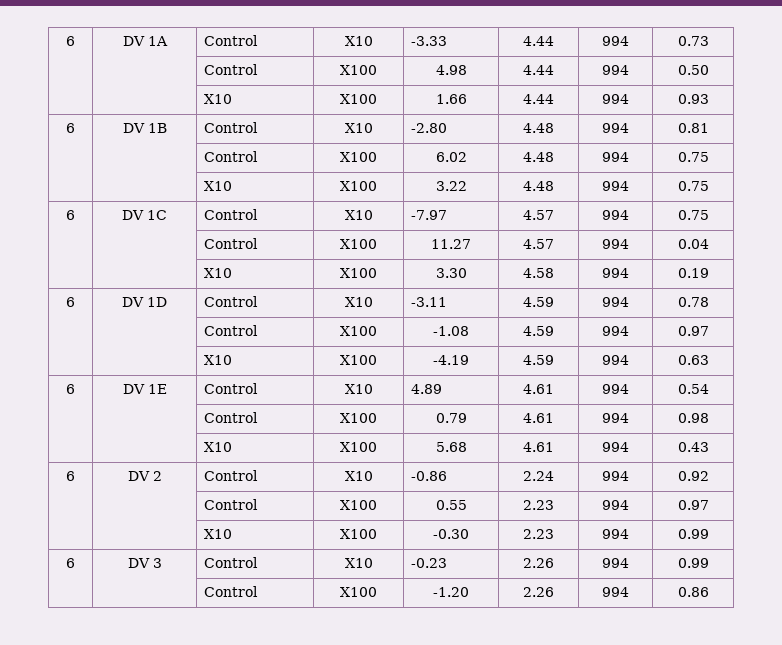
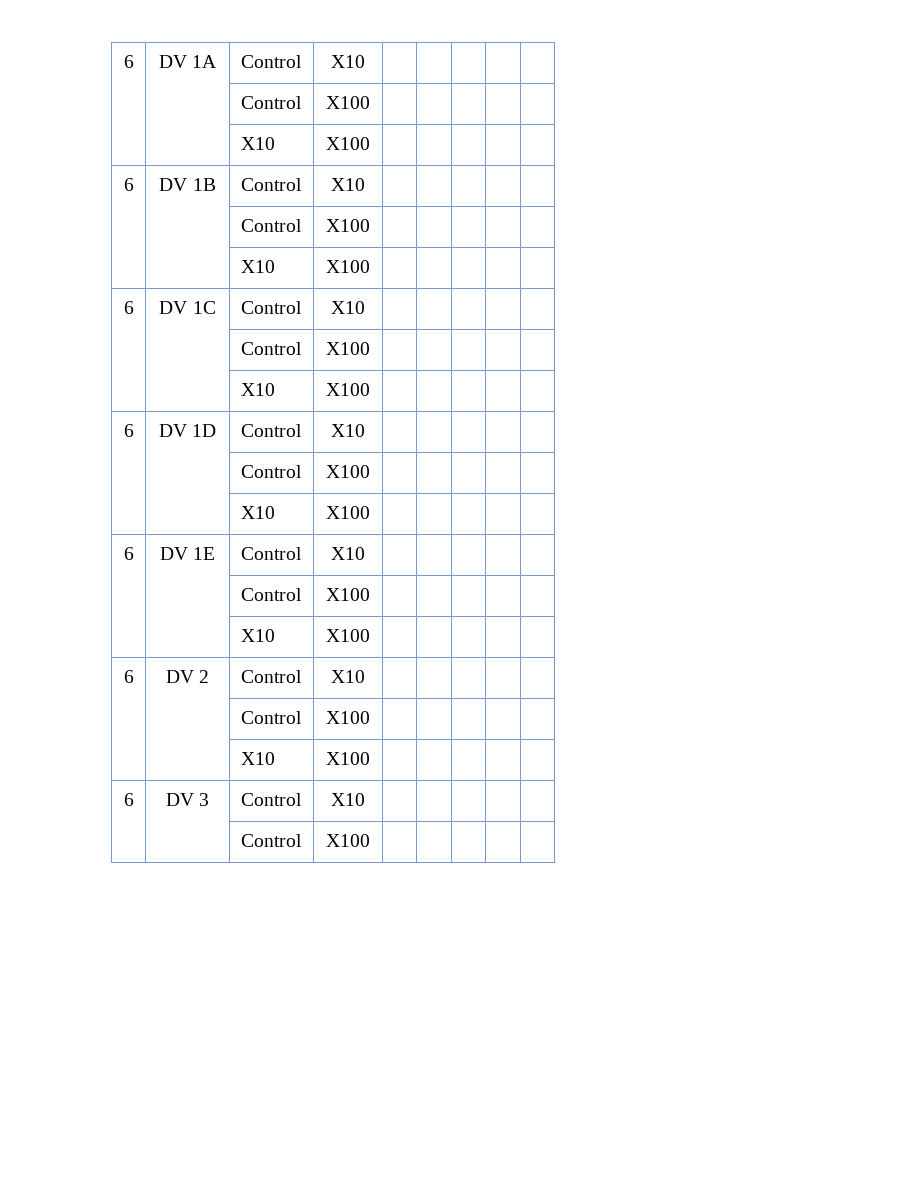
[411,36,448,46] [523,36,554,46] [602,36,629,46] [677,36,709,46] [204,64,259,75] [340,65,377,75] [435,65,467,75] [523,65,554,75] [602,65,629,75] [677,65,709,75] [204,94,233,104] [340,94,377,104] [435,94,467,104] [523,94,554,104] [602,94,629,104] [677,94,709,104] -3.33 | 4.44 | 994 | 0.73 // | | Control | X100 | 4.98 | 4.44 | 994 | 0.50 // | | X10 | X100 | 1.66 | 4.44 | 994 | 0.93 -> [240,96,302,109] [326,96,370,109] [240,137,275,150] [326,137,370,150] | | | | // | | Control | X100 | | | | | // | | X10 | X100 | | | | |
[411,123,448,133] [523,123,554,133] [602,123,629,133] [677,123,709,133] [204,151,259,162] [340,152,377,162] [435,152,467,162] [523,152,554,162] [602,152,629,162] [677,152,709,162] [204,181,233,191] [340,181,377,191] [435,181,467,191] [523,181,554,191] [602,181,629,191] [677,181,709,191] -2.80 | 4.48 | 994 | 0.81 // | | Control | X100 | 6.02 | 4.48 | 994 | 0.75 // | | X10 | X100 | 3.22 | 4.48 | 994 | 0.75 -> [240,219,302,232] [326,219,370,232] [240,260,275,273] [326,260,370,273] | | | | // | | Control | X100 | | | | | // | | X10 | X100 | | | | |
[411,210,448,220] [523,210,554,220] [602,210,629,220] [677,210,709,220] [204,238,259,249] [340,239,377,249] [431,239,471,249] [523,239,554,249] [602,239,629,249] [677,239,709,249] [204,268,233,278] [340,268,377,278] [435,268,467,278] [523,268,554,278] [602,268,629,278] [677,268,709,278] -7.97 | 4.57 | 994 | 0.75 // | | Control | X100 | 11.27 | 4.57 | 994 | 0.04 // | | X10 | X100 | 3.30 | 4.58 | 994 | 0.19 -> [240,342,302,355] [326,342,370,355] [240,383,275,396] [326,383,370,396] | | | | // | | Control | X100 | | | | | // | | X10 | X100 | | | | |
[411,297,448,307] [523,297,554,307] [602,297,629,307] [677,297,709,307] [204,325,259,336] [340,326,377,336] [433,326,469,336] [523,326,554,336] [602,326,629,336] [677,326,709,336] [204,355,233,365] [340,355,377,365] [433,355,469,365] [523,355,554,365] [602,355,629,365] [677,355,709,365] -3.11 | 4.59 | 994 | 0.78 // | | Control | X100 | -1.08 | 4.59 | 994 | 0.97 // | | X10 | X100 | -4.19 | 4.59 | 994 | 0.63 -> [240,465,302,478] [326,465,370,478] [240,506,275,519] [326,506,370,519] | | | | // | | Control | X100 | | | | | // | | X10 | X100 | | | | |
[411,384,443,394] [523,384,554,394] [602,384,629,394] [677,384,709,394] [204,412,259,423] [340,413,377,423] [435,413,467,423] [523,413,554,423] [602,413,629,423] [677,413,709,423] [204,442,233,452] [340,442,377,452] [435,442,467,452] [523,442,554,452] [602,442,629,452] [677,442,709,452] 4.89 | 4.61 | 994 | 0.54 // | | Control | X100 | 0.79 | 4.61 | 994 | 0.98 // | | X10 | X100 | 5.68 | 4.61 | 994 | 0.43 -> [240,588,302,601] [326,588,370,601] [240,629,275,642] [326,629,370,642] | | | | // | | Control | X100 | | | | | // | | X10 | X100 | | | | |
[411,471,448,481] [523,471,554,481] [602,471,629,481] [677,471,709,481] [204,499,259,510] [340,500,377,510] [435,500,467,510] [523,500,554,510] [602,500,629,510] [677,500,709,510] [204,529,233,539] [340,529,377,539] [433,529,469,539] [523,529,554,539] [602,529,629,539] [677,529,709,539] -0.86 | 2.24 | 994 | 0.92 // | | Control | X100 | 0.55 | 2.23 | 994 | 0.97 // | | X10 | X100 | -0.30 | 2.23 | 994 | 0.99 -> [240,711,302,724] [326,711,370,724] [240,752,275,765] [326,752,370,765] | | | | // | | Control | X100 | | | | | // | | X10 | X100 | | | | |
[411,558,448,568] [523,558,554,568] [602,558,629,568] [677,558,709,568] [204,586,259,597] [340,587,377,597] [433,587,469,597] [523,587,554,597] [602,587,629,597] [677,587,709,597] -0.23 | 2.26 | 994 | 0.99 // | | Control | X100 | -1.20 | 2.26 | 994 | 0.86 -> [240,834,302,847] [326,834,370,847] | | | | // | | Control | X100 | | | | |

